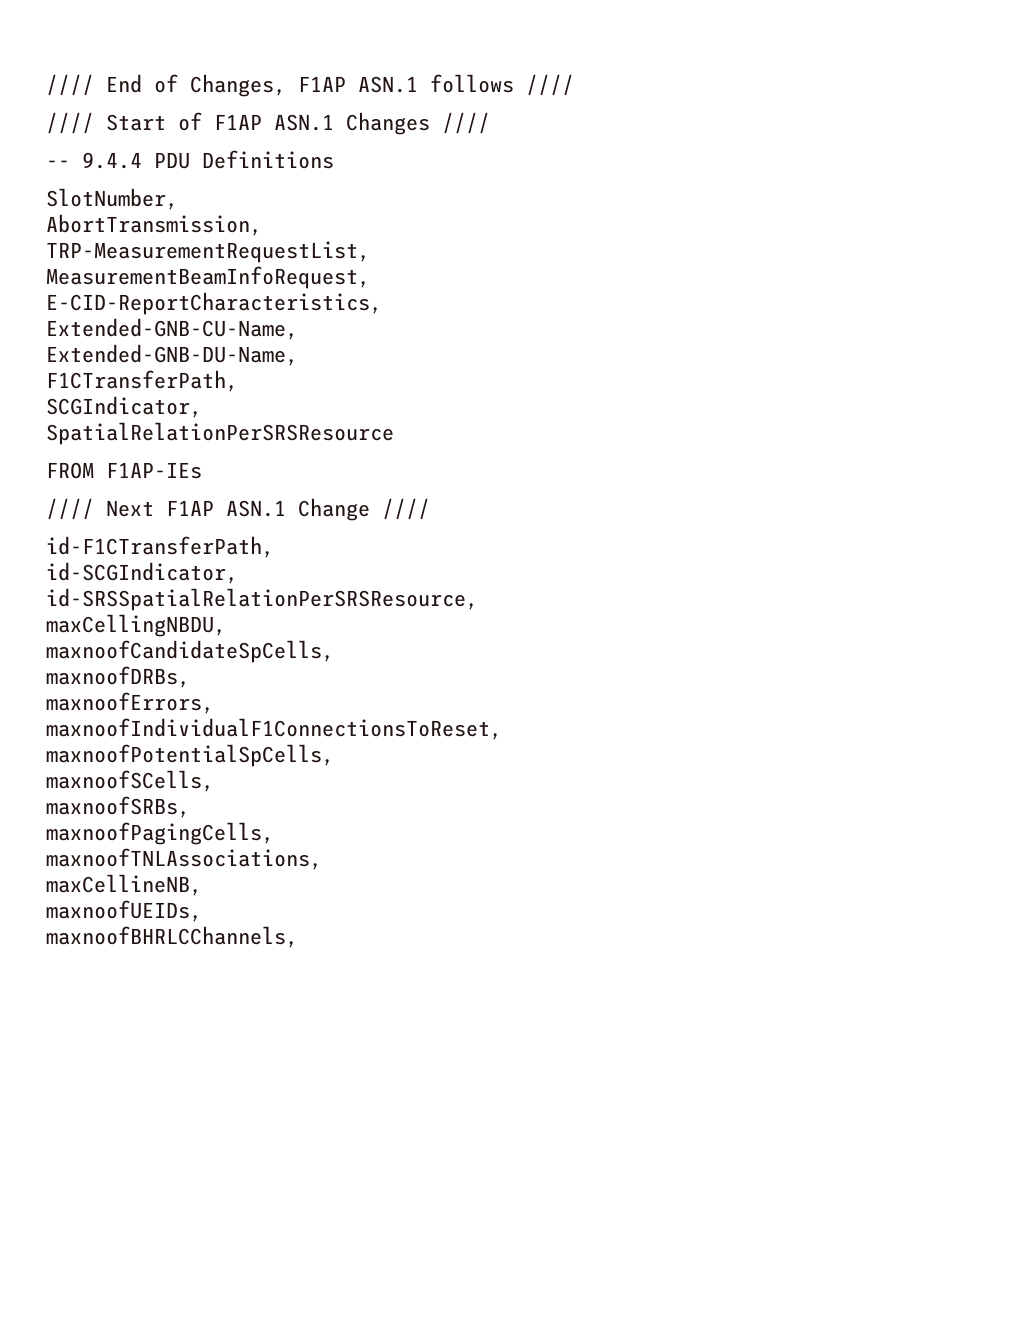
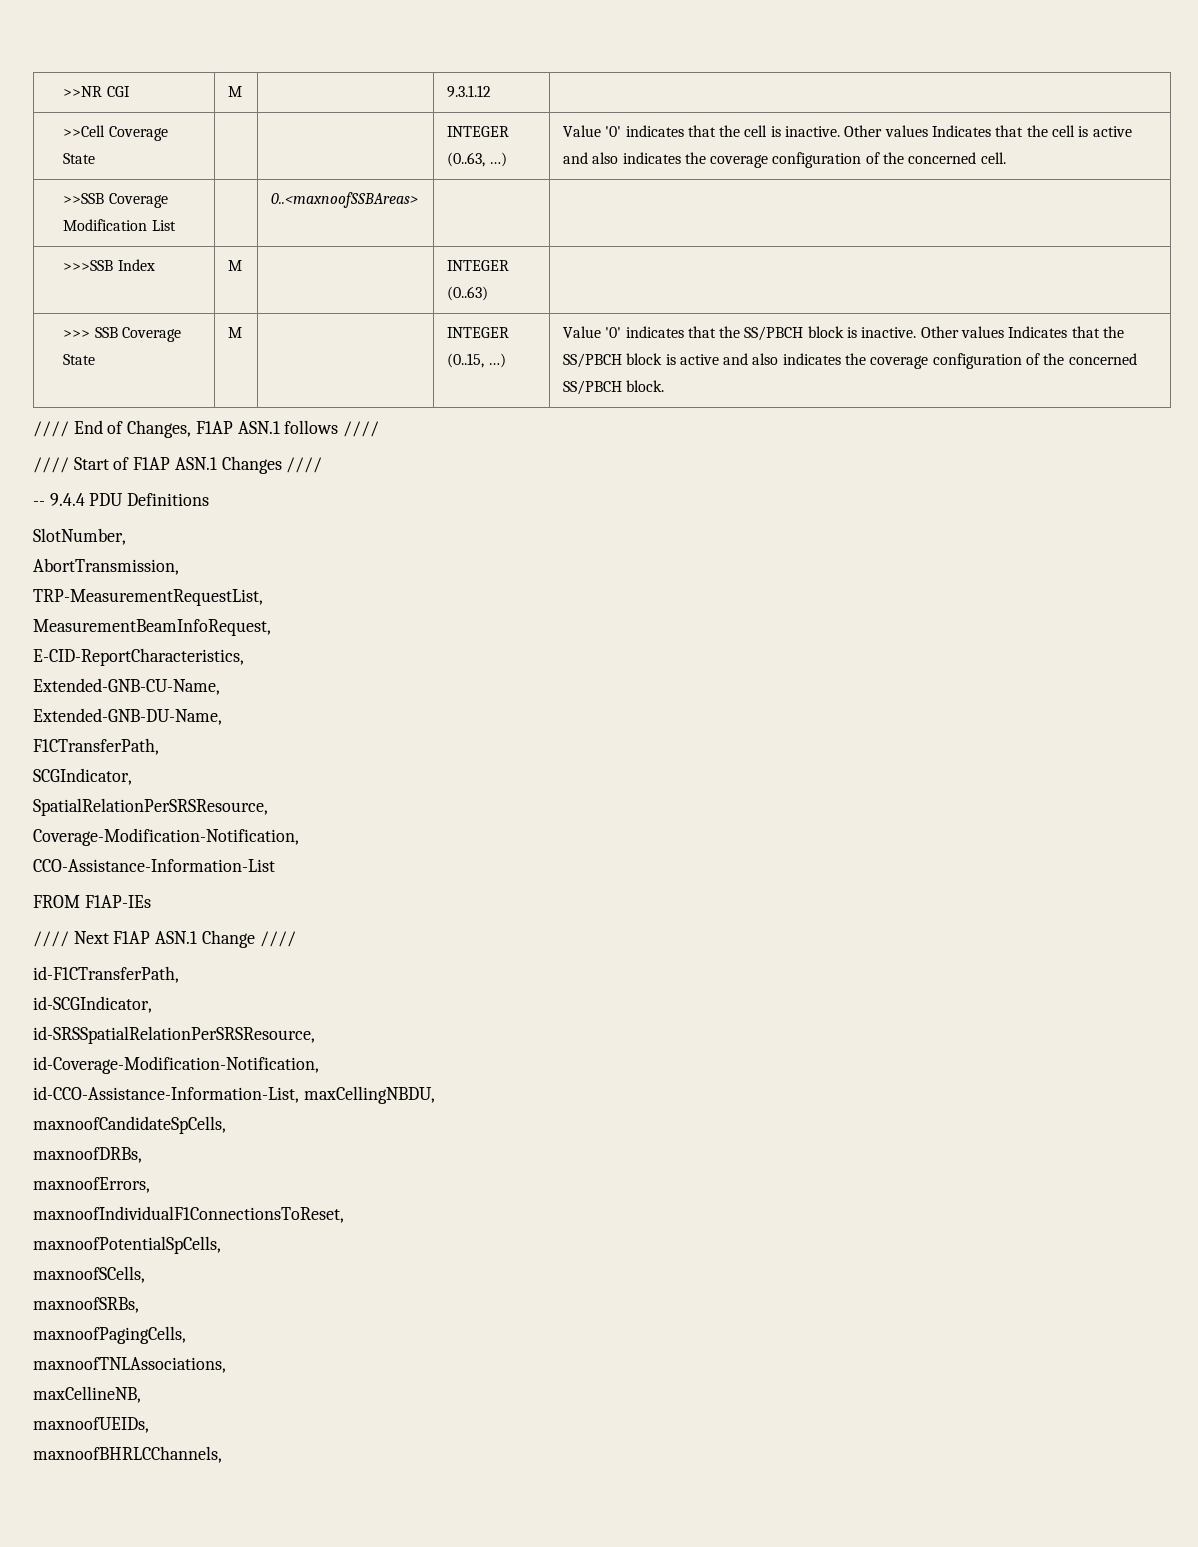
(46, 85) none -> [63,86,130,97] [227,86,242,97] [446,85,491,98] [63,125,168,141] [63,153,96,164] [446,126,509,137] [446,152,508,167] [562,125,1132,137] [562,152,1006,168] [63,193,168,208] [63,219,176,231] [270,192,418,208] [63,259,155,271] [227,260,242,271] [446,260,509,271] [446,286,488,301] [63,327,181,342] [63,354,96,365] [227,327,242,338] [446,327,509,338] [446,353,507,368] [562,326,1125,341] [562,353,1137,369] [562,380,665,395] >>NR CGI | M | | 9.3.1.12 | // >>Cell Coverage State | | | INTEGER (0..63, …) | Value '0' indicates that the cell is inactive. Other values Indicates that the cell is active and also indicates the coverage configuration of the concerned cell. // >>SSB Coverage Modification List | | 0..<maxnoofSSBAreas> | | // >>>SSB Index | M | | INTEGER (0..63) | // >>> SSB Coverage State | M | | INTEGER (0..15, …) | Value '0' indicates that the SS/PBCH block is inactive. Other values Indicates that the SS/PBCH block is active and also indicates the coverage configuration of the concerned SS/PBCH block. //
[46,422,394,445] SpatialRelationPerSRSResource -> [33,798,268,816] [33,828,299,846] [33,859,275,872] SpatialRelationPerSRSResource, // Coverage-Modification-Notification, // CCO-Assistance-Information-List
(478, 599) none -> [33,1056,319,1074] [33,1086,299,1103] id-Coverage-Modification-Notification, // id-CCO-Assistance-Information-List,

